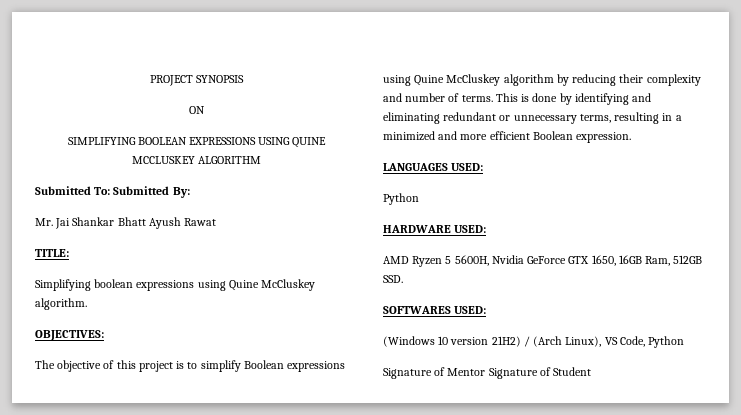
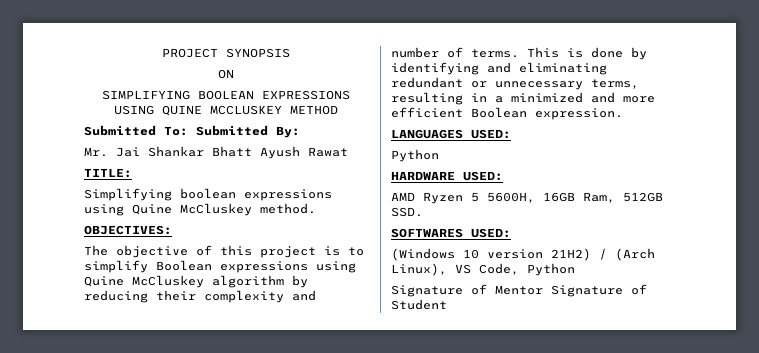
[198,156,262,164] ALGORITHM -> [290,105,338,115] METHOD
[35,298,87,310] algorithm. -> [260,203,316,214] method.
[491,255,616,266] Nvidia GeForce GTX 1650, -> (535, 197) none

